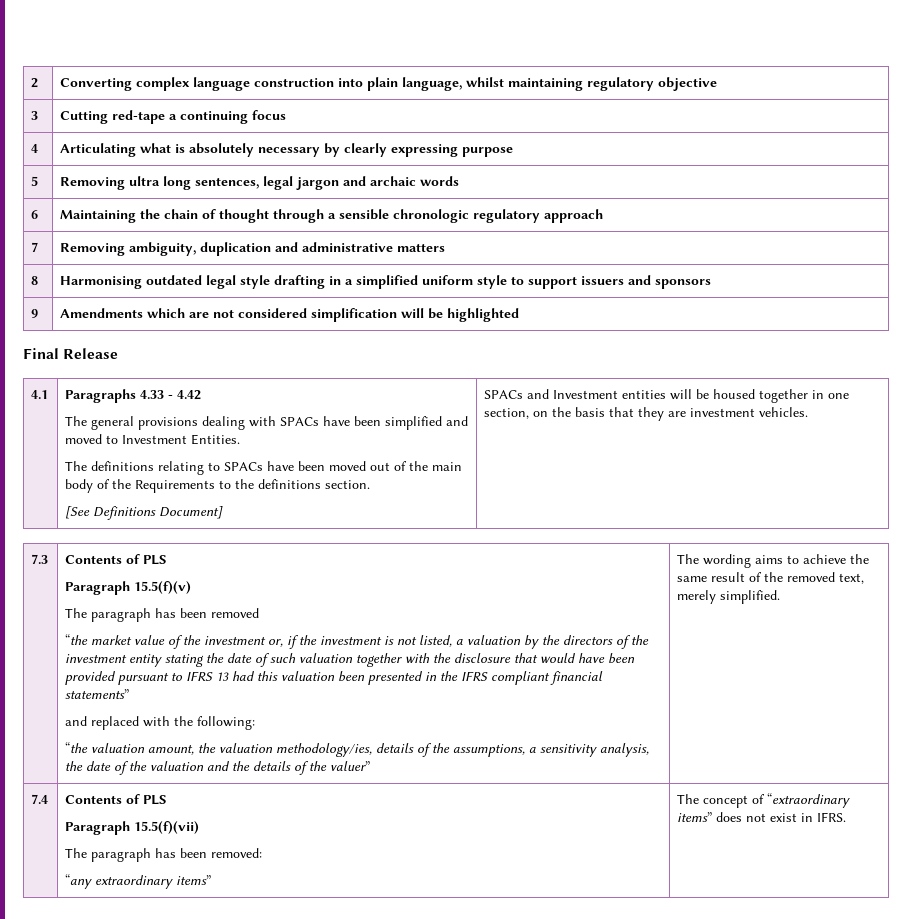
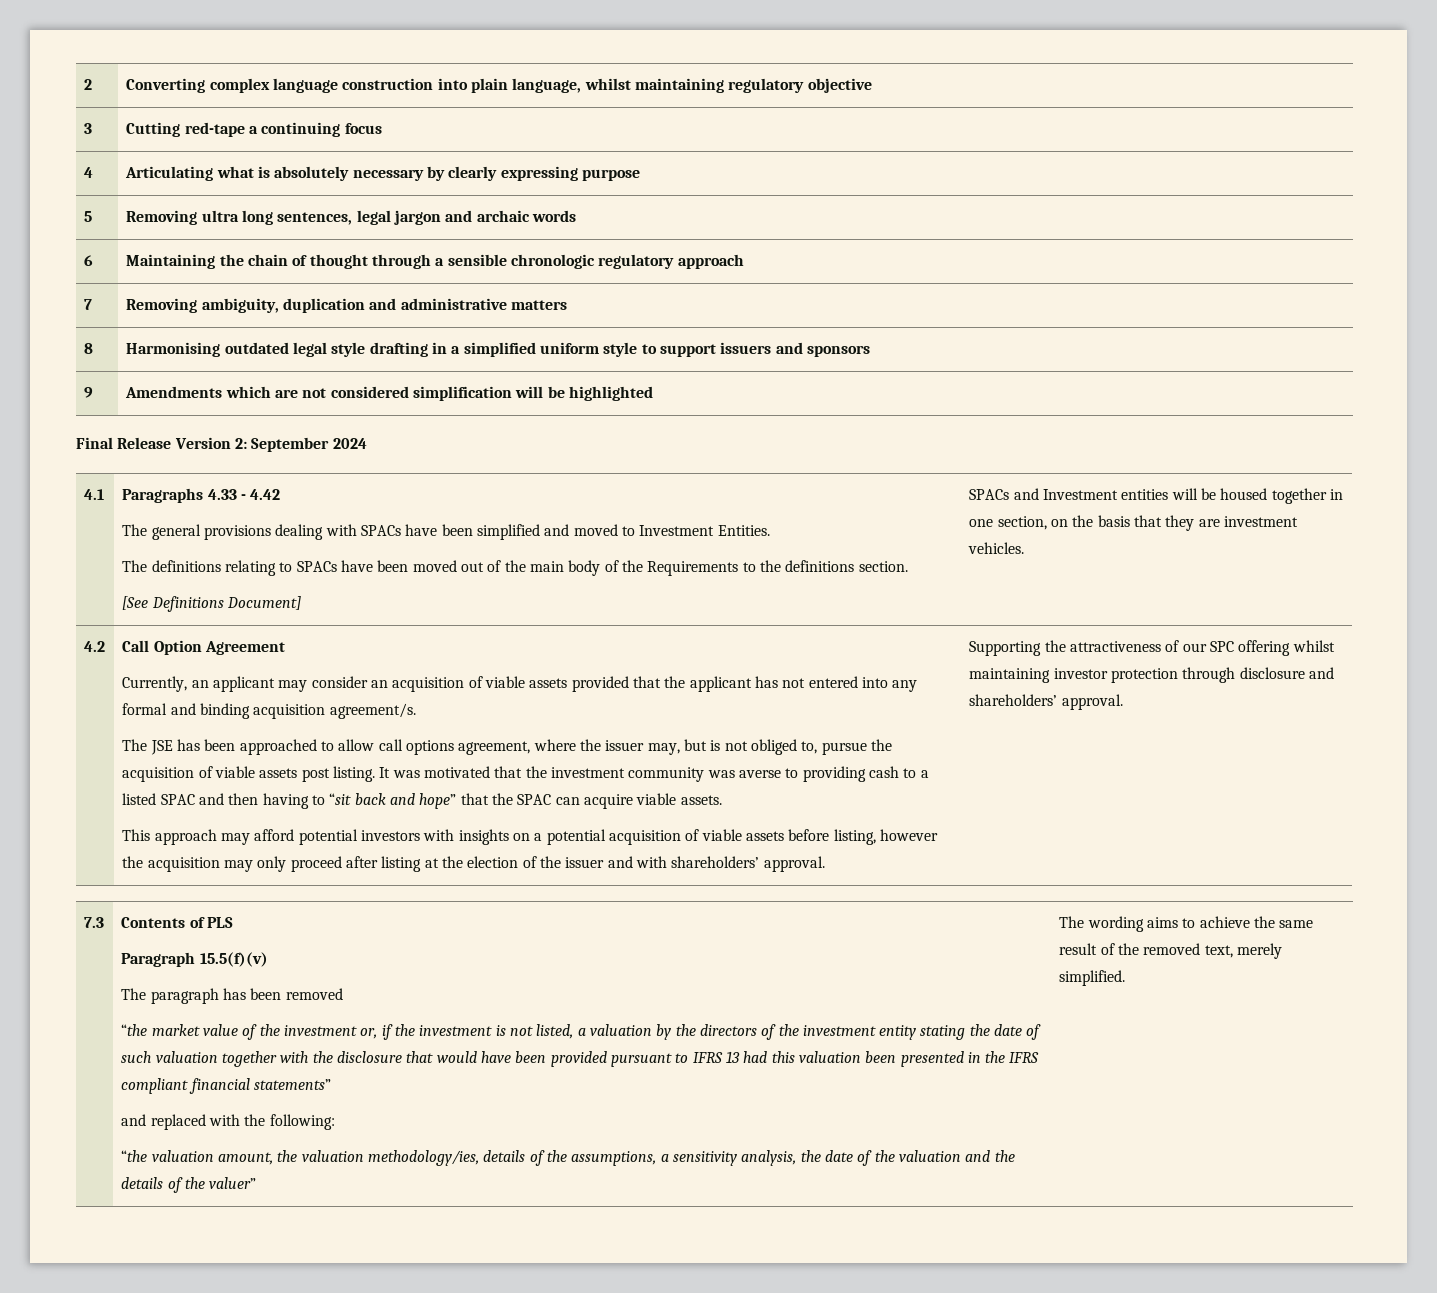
(119, 353) none -> [174,437,367,452] Version 2: September 2024
(809, 412) none -> [84,641,106,652] [122,640,286,655] [122,676,918,692] [122,703,416,719] [122,739,892,755] [122,766,929,782] [122,793,722,809] [122,829,938,845] [122,856,825,872] [969,640,1335,656] [969,667,1335,683] [969,694,1123,710] // 4.2 | Call Option Agreement // Currently, an applicant may consider an acquisition of viable assets provided that the applicant has not entered into any formal and binding acquisition agreement/s. // The JSE has been approached to allow call options agreement, where the issuer may, but is not obliged to, pursue the acquisition of viable assets post listing. It was motivated that the investment community was averse to providing cash to a listed SPAC and then having to “sit back and hope” that the SPAC can acquire viable assets. // This approach may afford potential investors with insights on a potential acquisition of viable assets before listing, however the acquisition may only proceed after listing at the election of the issuer and with shareholders’ approval. | Supporting the attractiveness of our SPC offering whilst maintaining investor protection through disclosure and shareholders’ approval.
[31,794,49,804] [65,794,168,805] [65,821,200,835] [65,848,263,862] [65,874,212,889] [677,793,851,808] [677,812,847,822] // 7.4 | Contents of PLS // Paragraph 15.5(f)(vii) // The paragraph has been removed: // “any extraordinary items” | The concept of “extraordinary items” does not exist in IFRS. -> (1126, 978) none

